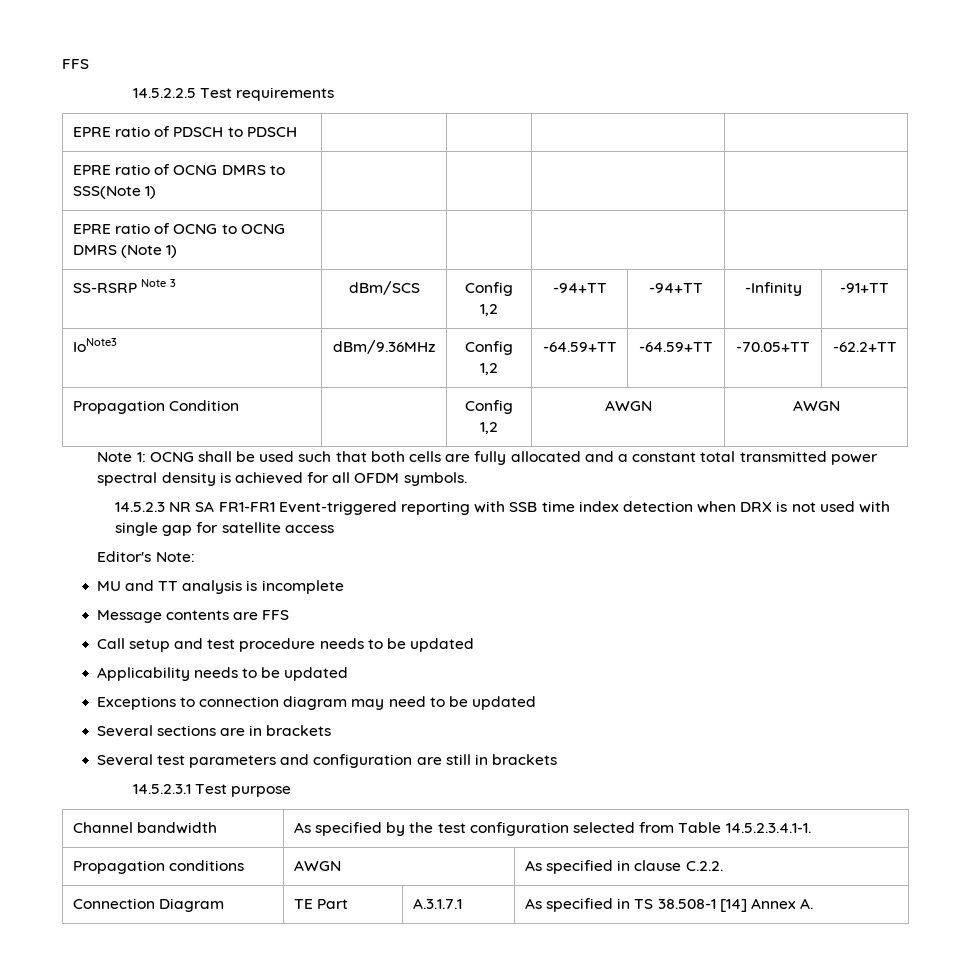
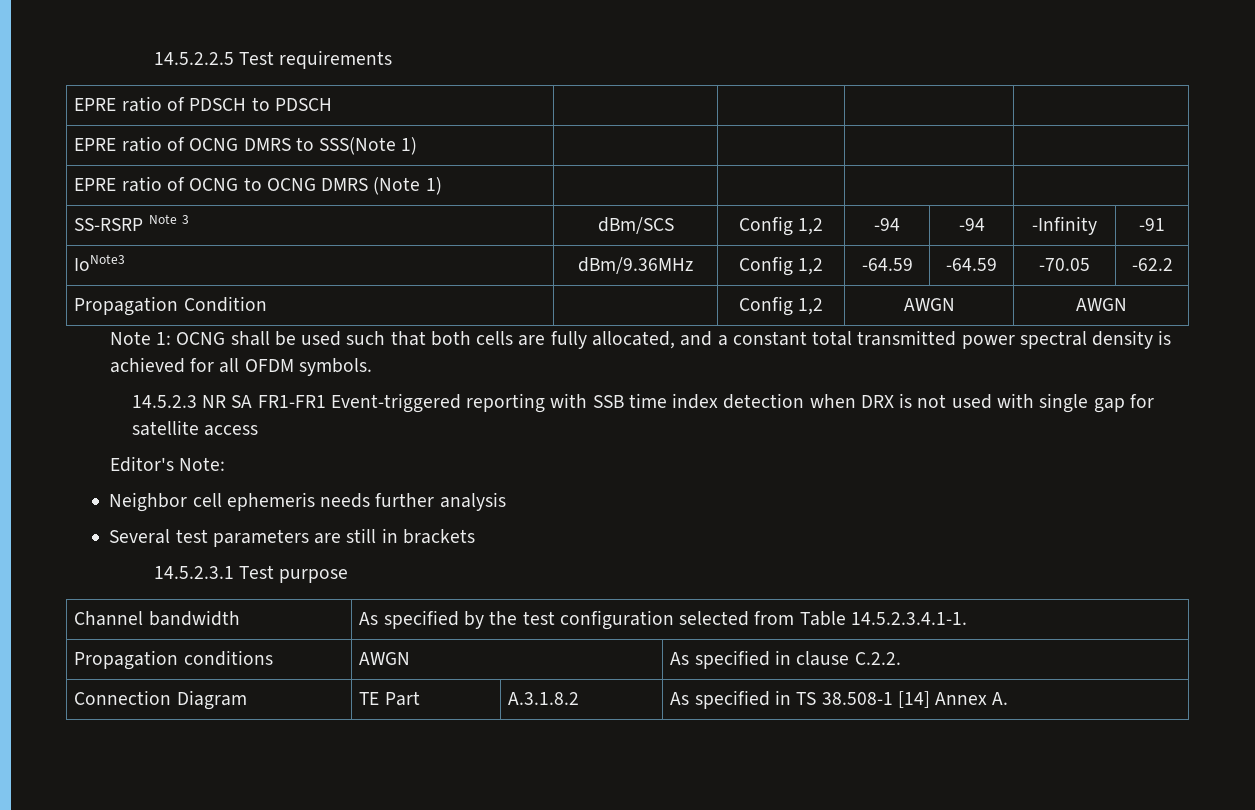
[62,59,89,69] FFS // -> (153, 58) none
[552,283,607,293] [649,283,703,293] -94+TT | -94+TT -> [874,218,900,231] [958,218,985,231] -94 | -94
[840,283,889,293] -91+TT -> [1139,218,1165,231] -91
[542,342,617,352] [639,342,713,352] [736,342,810,352] [832,342,897,352] -64.59+TT | -64.59+TT | -70.05+TT | -62.2+TT -> [861,258,913,271] [946,258,997,271] [1039,258,1090,271] [1131,258,1173,271] -64.59 | -64.59 | -70.05 | -62.2
[510,451,581,462] allocated -> [592,331,676,349] allocated,
[96,580,344,594] [96,610,290,623] [96,638,475,652] [96,667,349,681] [96,696,537,710] [96,725,332,737] MU and TT analysis is incomplete // Message contents are FFS // Call setup and test procedure needs to be updated // Applicability needs to be updated // Exceptions to connection diagram may need to be updated // Several sections are in brackets -> [109,492,506,512] Neighbor cell ephemeris needs further analysis
[280,754,413,768] and configuration -> (309, 538) none
[412,898,462,909] A.3.1.7.1 -> [508,692,580,705] A.3.1.8.2

